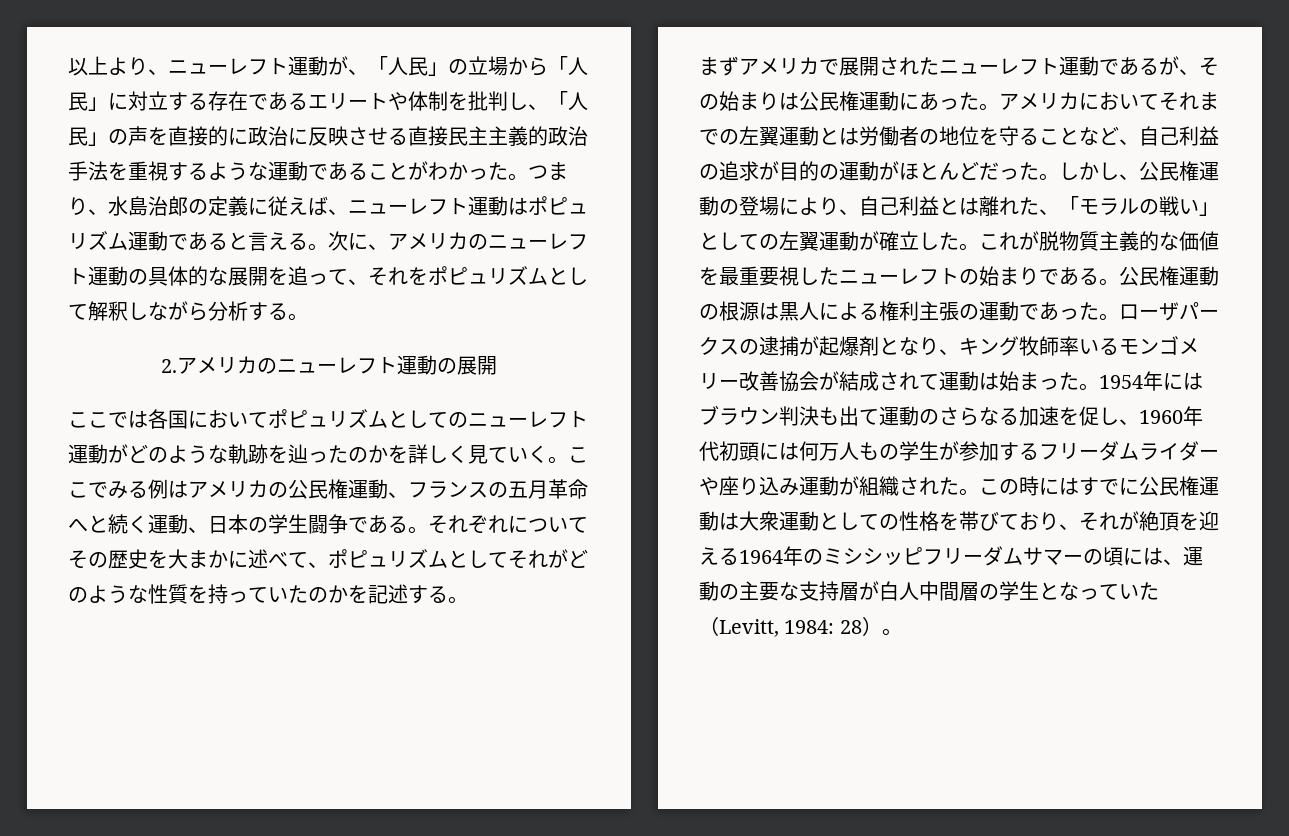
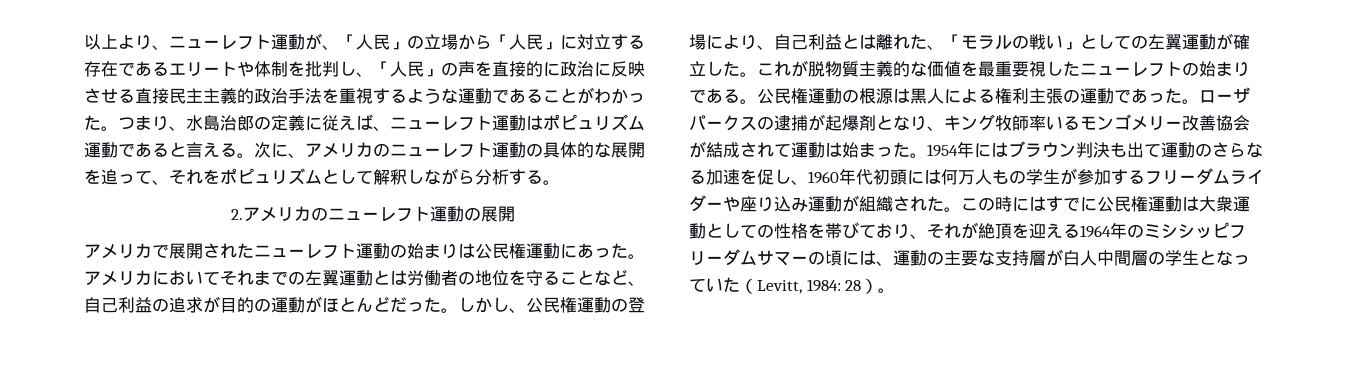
[68,409,588,429] [68,444,588,464] [68,479,588,499] [68,514,588,534] [68,549,588,569] [68,584,468,604] [699,56,739,76] ここでは各国においてポピュリズムとしてのニューレフト運動がどのような軌跡を辿ったのかを詳しく見ていく。ここでみる例はアメリカの公民権運動、フランスの五月革命へと続く運動、日本の学生闘争である。それぞれについてその歴史を大まかに述べて、ポピュリズムとしてそれがどのような性質を持っていたのかを記述する。 // まず -> (515, 214) none
[1099,56,1219,76] であるが、そ -> (390, 251) none

